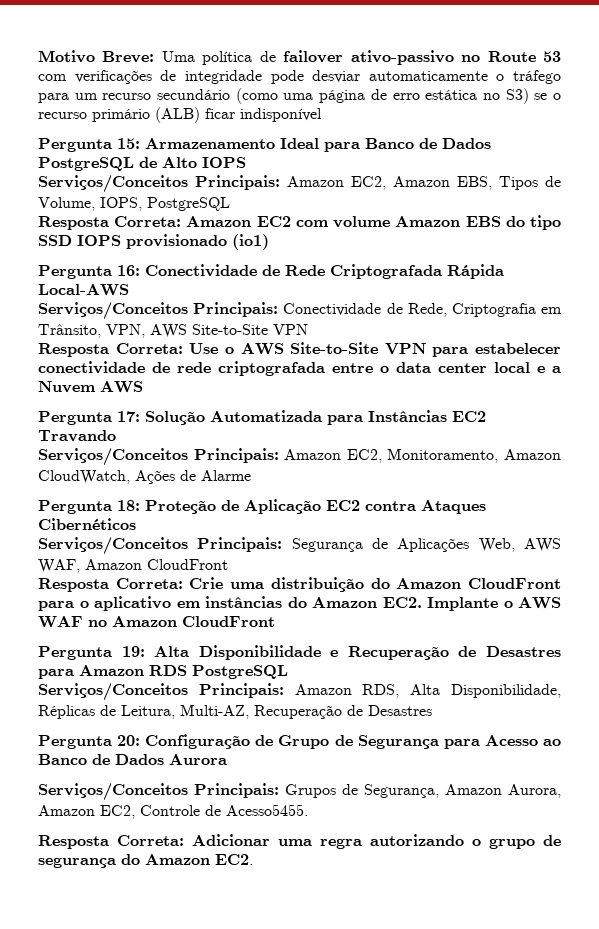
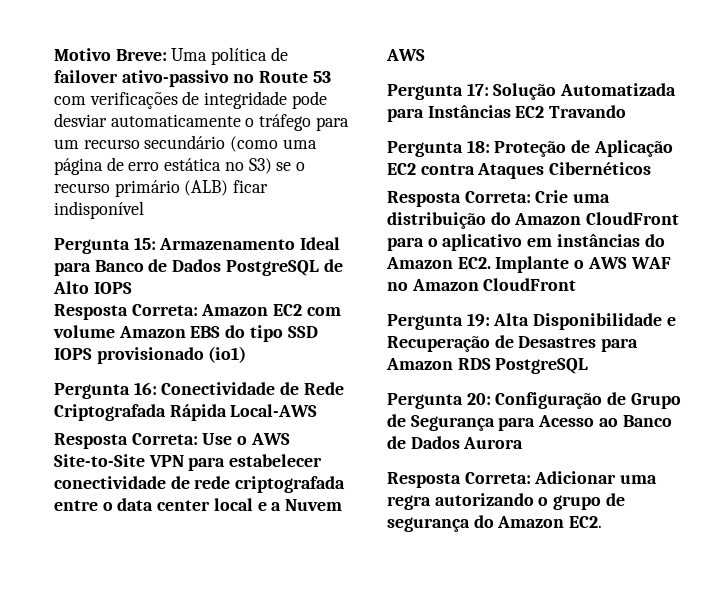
[38,175,561,193] [38,197,230,211] // Serviços/Conceitos Principais: Amazon EC2, Amazon EBS, Tipos de Volume, IOPS, PostgreSQL -> (132, 288) none
[38,302,562,320] [38,324,308,338] // Serviços/Conceitos Principais: Conectividade de Rede, Criptografia em Trânsito, VPN, AWS Site-to-Site VPN -> (318, 410) none
[38,448,561,466] [38,470,251,484] // Serviços/Conceitos Principais: Amazon EC2, Monitoramento, Amazon CloudWatch, Ações de Alarme -> (627, 111) none
[38,537,561,555] [38,559,228,573] // Serviços/Conceitos Principais: Segurança de Aplicações Web, AWS WAF, Amazon CloudFront -> (652, 168) none
[38,683,561,701] [38,704,432,719] // Serviços/Conceitos Principais: Amazon RDS, Alta Disponibilidade, Réplicas de Leitura, Multi-AZ, Recuperação de Desastres -> (589, 366) none
[38,783,561,801] [38,804,308,819] // Serviços/Conceitos Principais: Grupos de Segurança, Amazon Aurora, Amazon EC2, Controle de Acesso5455. -> (524, 443) none

